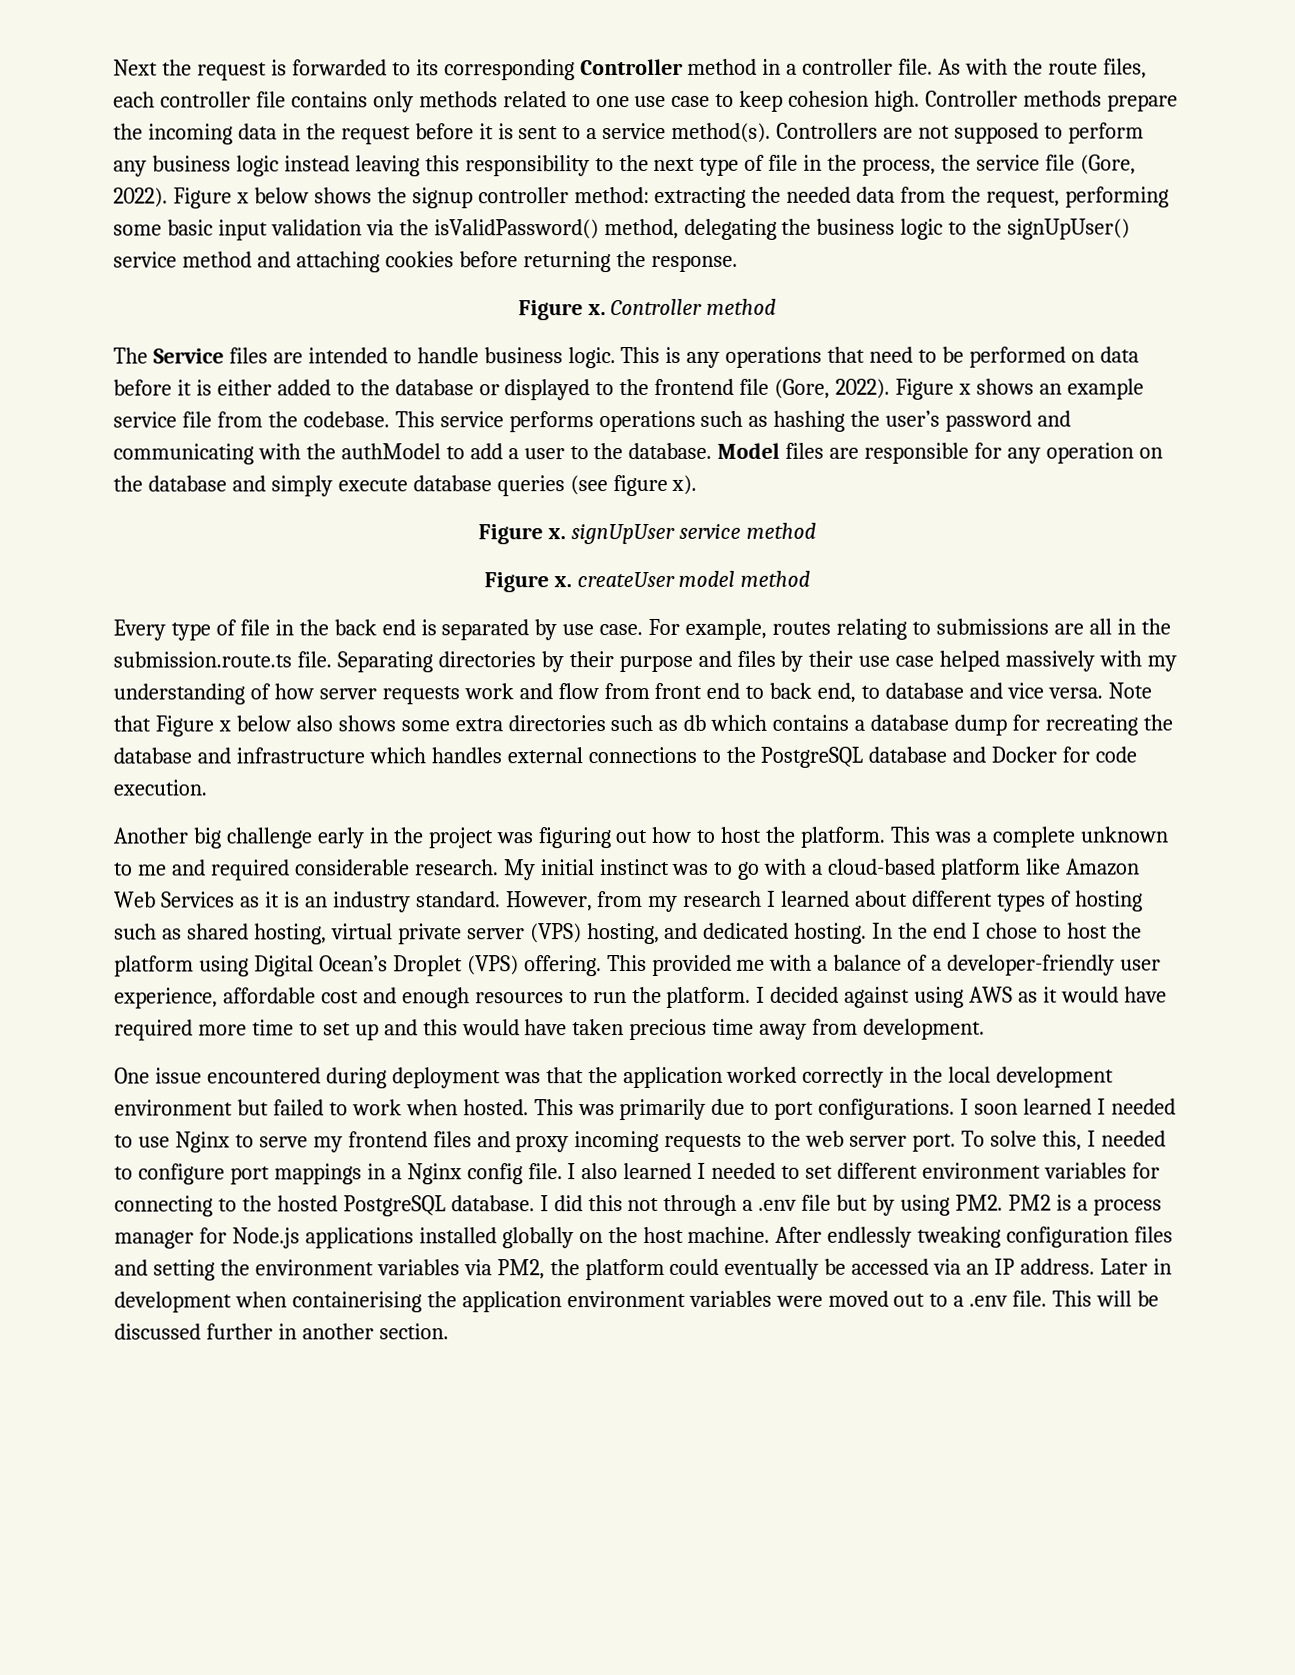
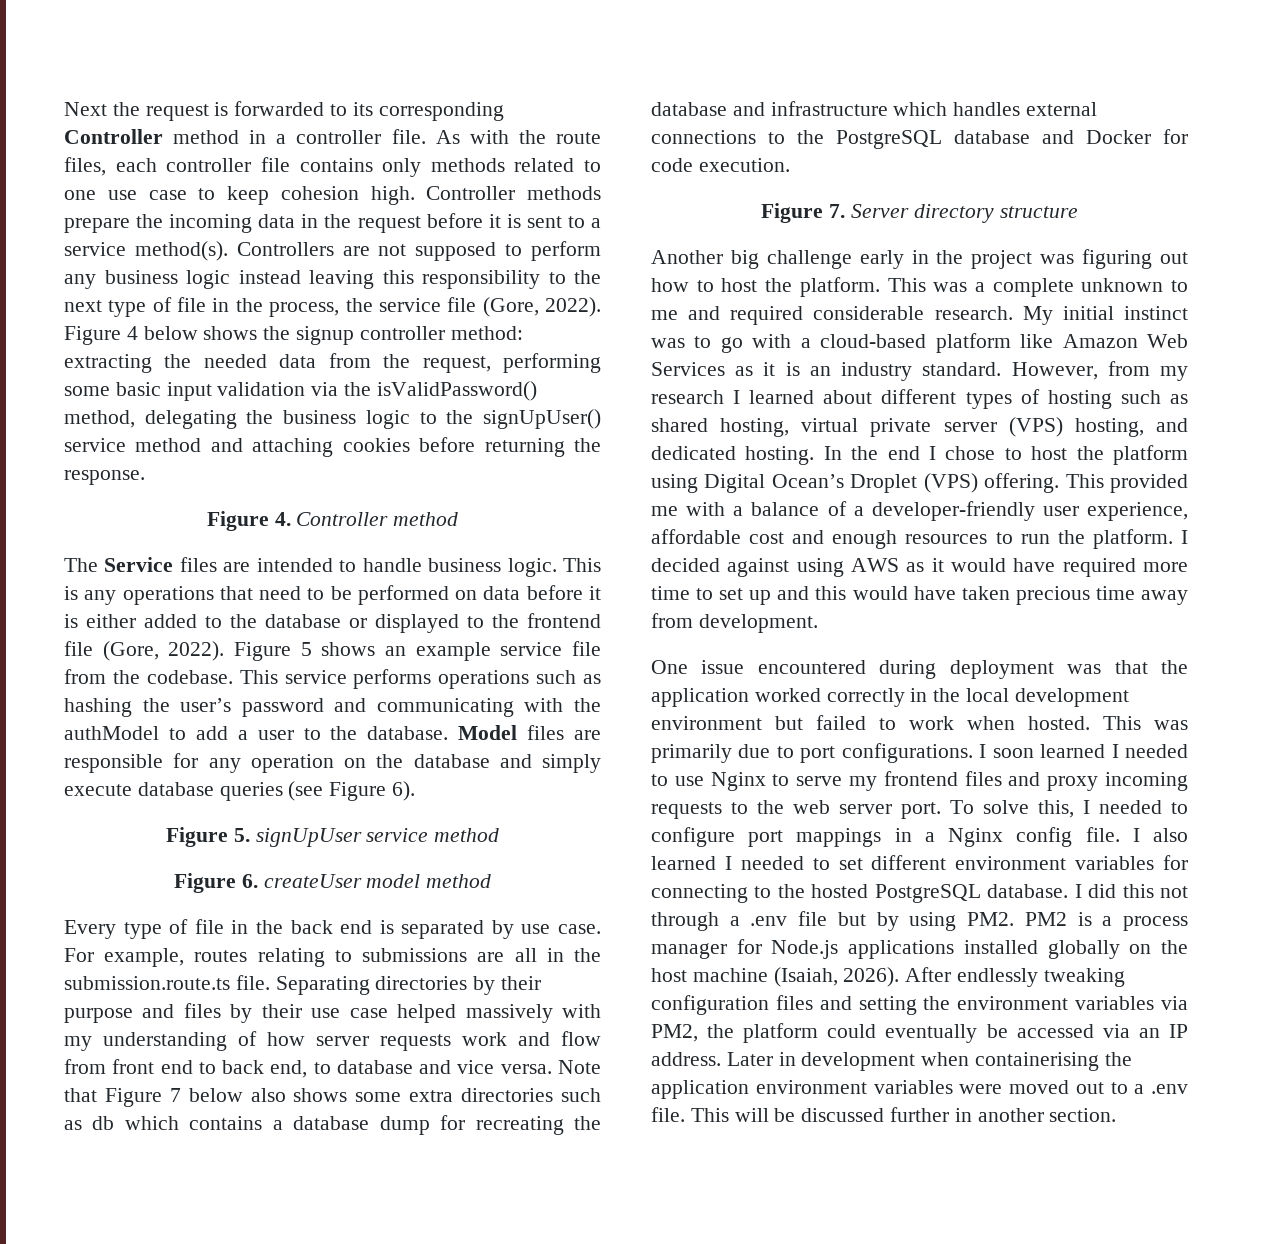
[235,192,249,204] x -> [126,326,138,340] 4
[587,304,606,316] x. -> [274,512,291,526] 4.
[957,383,971,395] x -> [300,642,312,656] 5
[612,474,698,497] [478,524,567,545] figure x). // Figure x. -> [329,781,416,801] [165,827,250,847] Figure 6). // Figure 5.
[553,576,572,588] x. -> [241,874,258,888] 6.
[217,720,231,732] x -> [169,1088,181,1102] 7
(207, 787) none -> [761,203,1078,223] // Figure 7. Server directory structure
[687,1226,771,1243] machine. -> [692,967,900,987] machine (Isaiah, 2026).

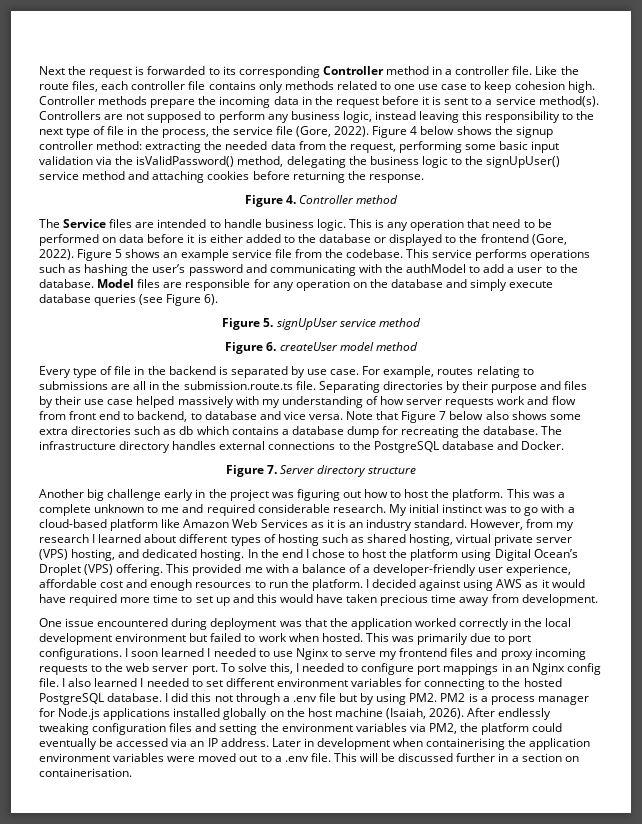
[435,130,509,144] As with -> [535,66,558,75] Like
[186,270,230,289] logic -> [342,111,372,123] logic,
[122,586,214,605] operations -> [410,219,465,231] operation
[64,641,93,656] file -> (529, 238) none
[290,920,373,934] back end -> [168,366,216,375] backend
[222,1060,308,1078] back end, -> [137,411,188,422] backend,
[651,101,948,116] database and infrastructure which -> [483,426,563,435] [39,441,171,453] database. The infrastructure directory
[1086,129,1188,144] [651,158,790,172] Docker for code execution. -> [521,441,565,450] Docker.
[924,832,935,842] a -> [514,666,529,672] an
[977,1108,1117,1122] another section. -> [511,753,579,762] [39,768,132,777] a section on containerisation.

